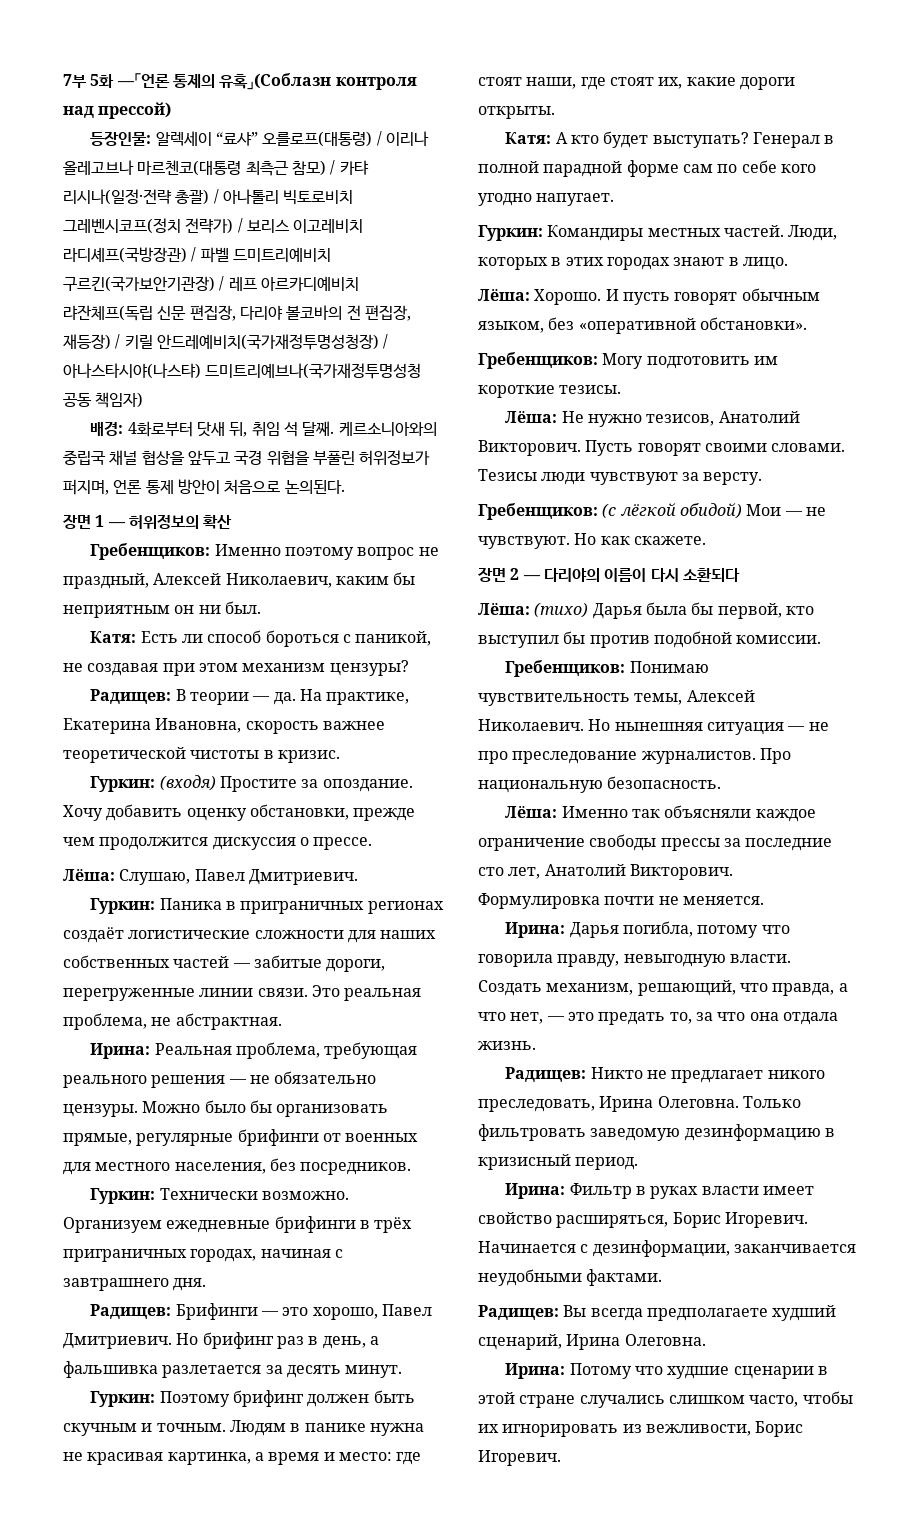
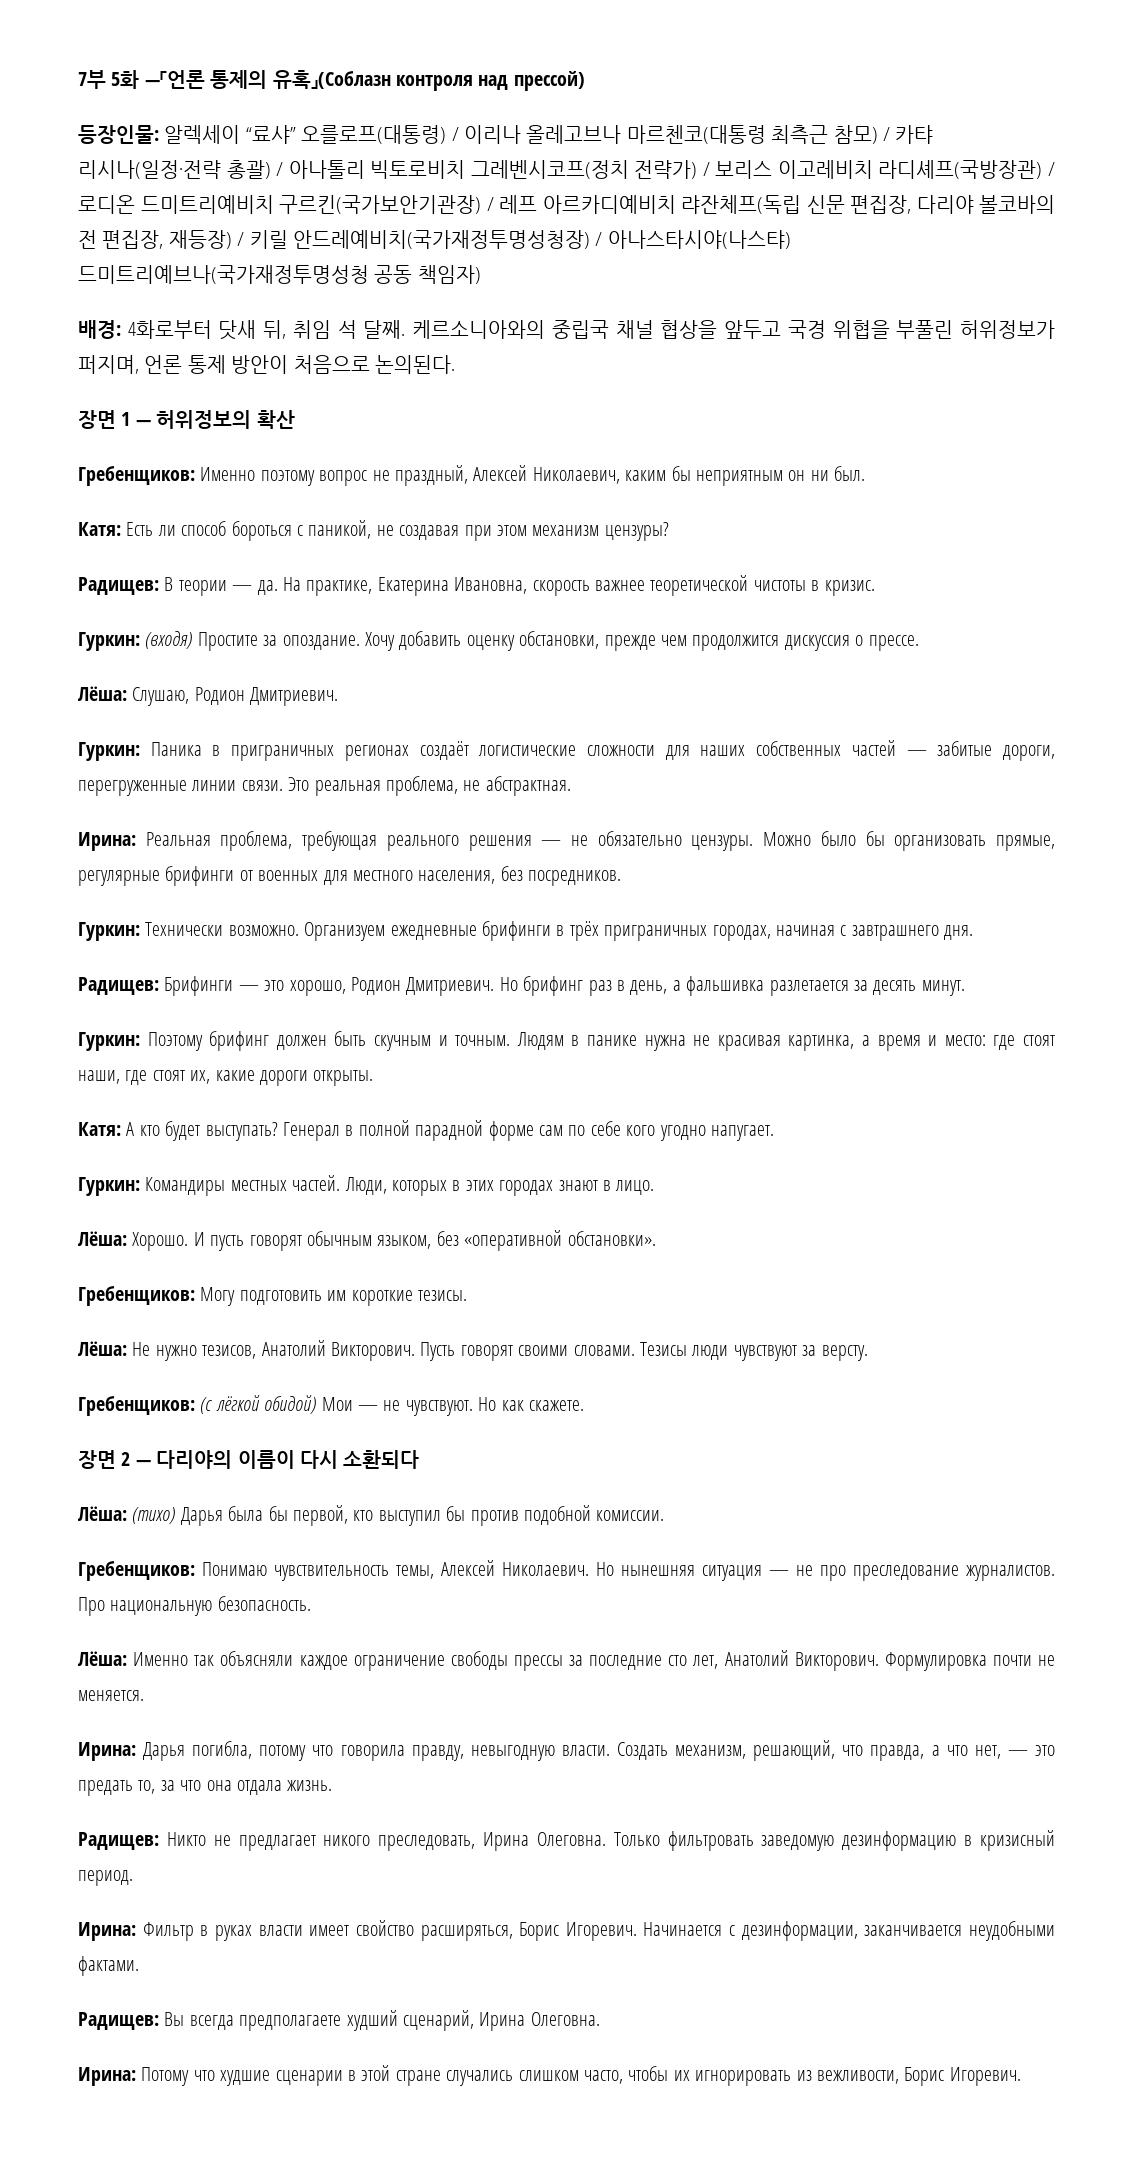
[200,247,229,263] 파벨 -> [78,195,135,214] 로디온
[194,869,245,881] Павел -> [194,687,245,705] Родион
[381,1304,432,1316] Павел -> [351,977,401,995] Родион

